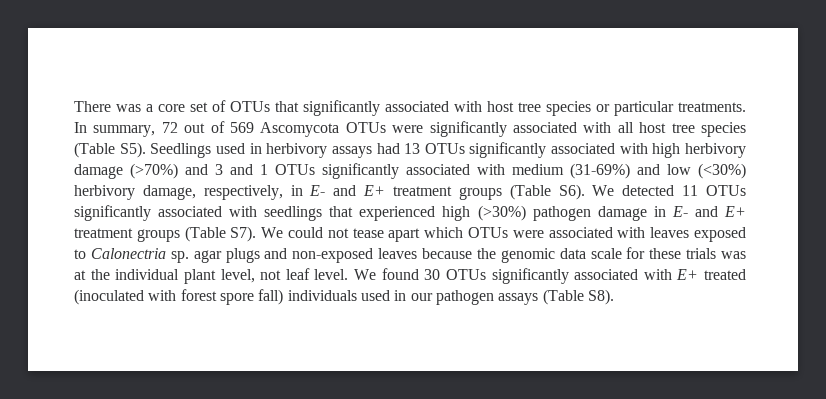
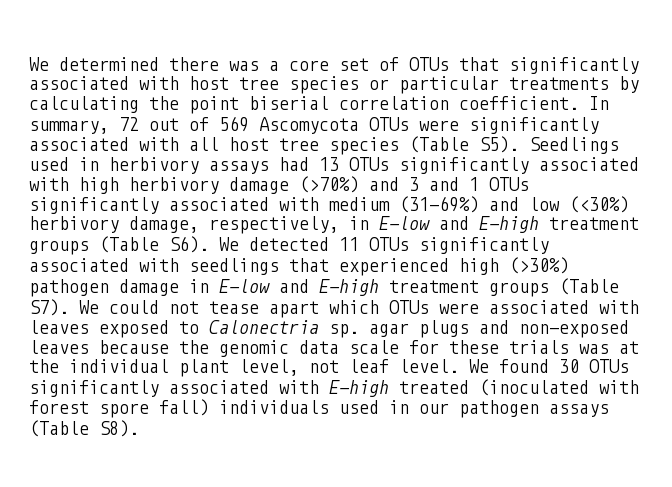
[74,101,111,112] There -> [29,57,219,71] We determined there
[678,102,746,112] treatments. -> [509,76,639,93] [29,96,579,114] treatments by calculating the point biserial correlation coefficient.
[309,185,386,196] E- and E+ -> [379,216,539,233] E-low and E-high
[671,206,747,217] E- and E+ -> [219,279,379,296] E-low and E-high
[676,269,699,280] E+ -> [329,380,389,397] E-high

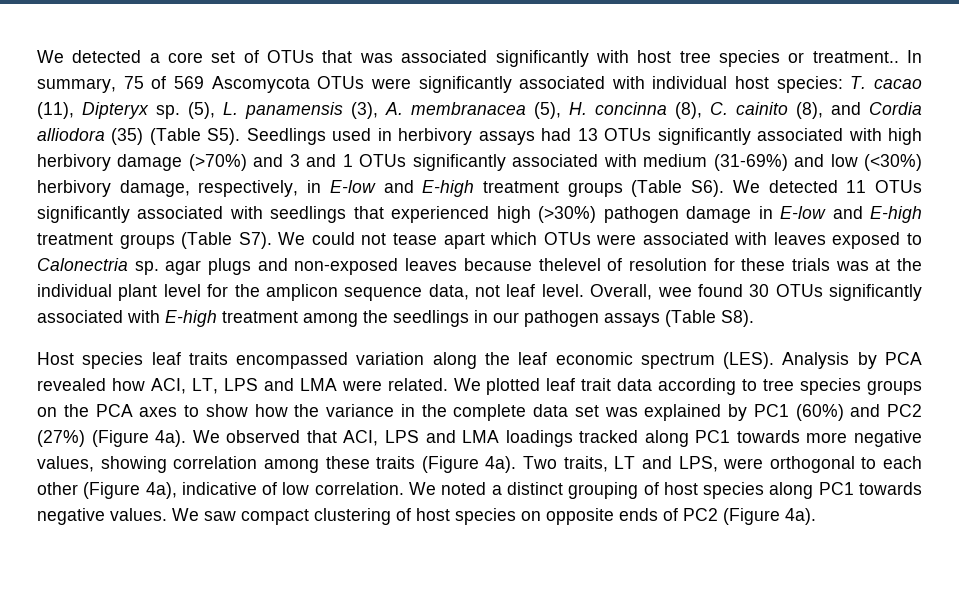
[29,57,259,71] We determined there was -> [37,50,142,63] We detected
[509,57,639,74] [29,76,129,90] significantly associated -> [359,50,589,67] was associated significantly
[399,76,639,94] [29,96,609,114] [29,117,179,134] particular treatments by calculating the point biserial correlation coefficient. In summary, 72 out -> [812,50,923,63] [37,76,144,93] treatment.. In summary, 75
[189,137,399,155] all host tree species -> [652,76,922,93] [37,102,922,119] [37,128,144,145] individual host species: T. cacao (11), Dipteryx sp. (5), L. panamensis (3), A. membranacea (5), H. concinna (8), C. cainito (8), and Cordia alliodora (35)
[179,340,399,357] the genomic data scale -> [538,258,707,271] thelevel of resolution
[239,359,299,376] level, -> [163,284,469,301] level for the amplicon sequence data,
[469,359,489,373] We -> [590,284,692,300] Overall, wee
[399,379,639,396] [29,399,379,418] treated (inoculated with forest spore fall) individuals used -> [222,310,469,327] treatment among the seedlings
(139, 428) none -> [37,352,923,369] [37,378,923,395] [37,404,922,421] [37,430,922,447] [37,456,922,473] [37,482,922,499] [37,508,816,525] // Host species leaf traits encompassed variation along the leaf economic spectrum (LES). Analysis by PCA revealed how ACI, LT, LPS and LMA were related. We plotted leaf trait data according to tree species groups on the PCA axes to show how the variance in the complete data set was explained by PC1 (60%) and PC2 (27%) (Figure 4a). We observed that ACI, LPS and LMA loadings tracked along PC1 towards more negative values, showing correlation among these traits (Figure 4a). Two traits, LT and LPS, were orthogonal to each other (Figure 4a), indicative of low correlation. We noted a distinct grouping of host species along PC1 towards negative values. We saw compact clustering of host species on opposite ends of PC2 (Figure 4a).

